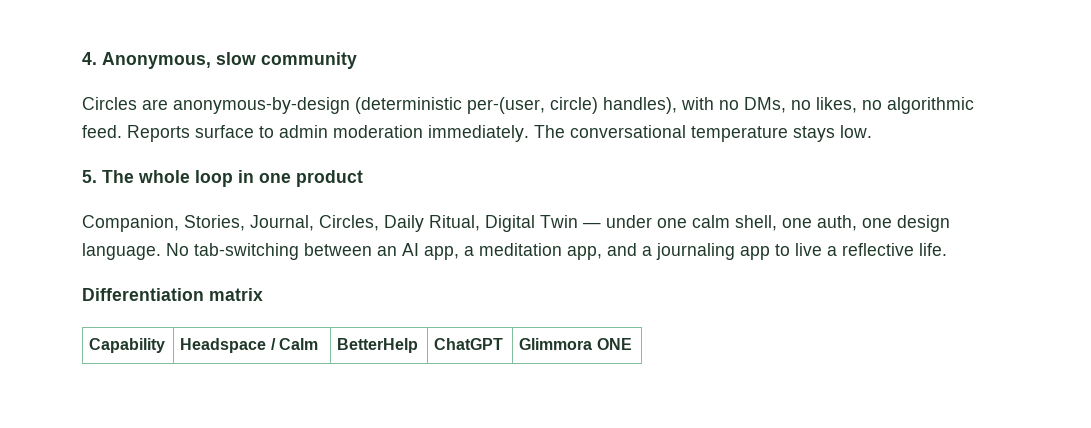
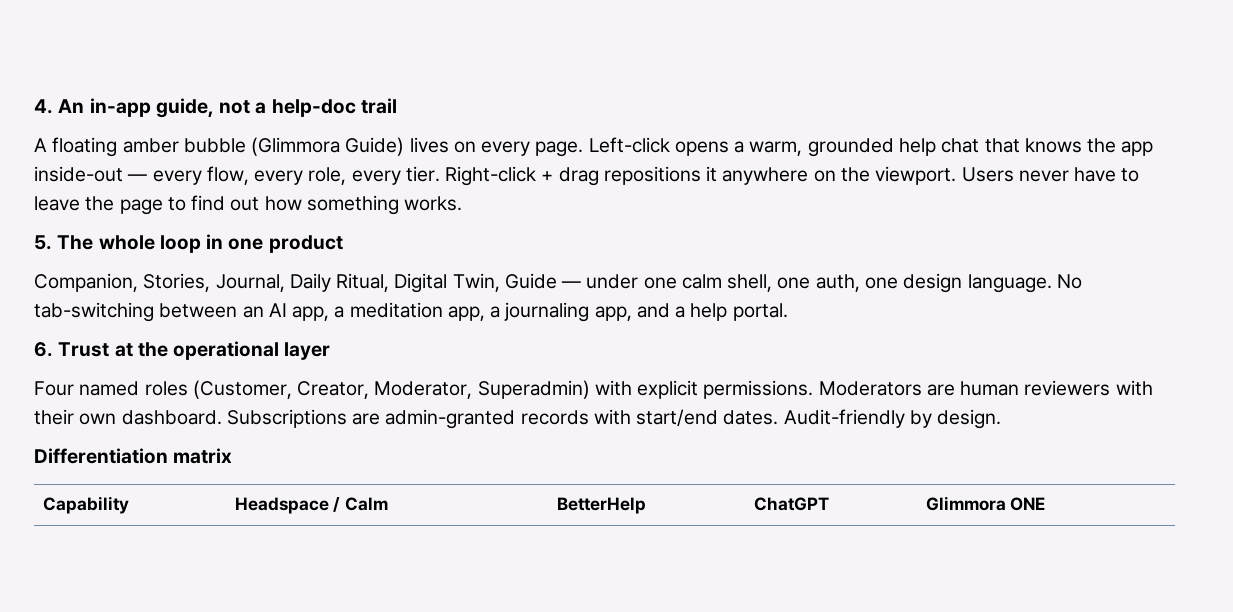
[102,52,357,69] [82,97,974,114] [82,125,872,142] Anonymous, slow community // Circles are anonymous-by-design (deterministic per-(user, circle) handles), with no DMs, no likes, no algorithmic feed. Reports surface to admin moderation immediately. The conversational temperature stays low. -> [58,98,397,118] [34,137,1154,157] [34,166,1140,186] [34,195,463,215] An in-app guide, not a help-doc trail // A floating amber bubble (Glimmora Guide) lives on every page. Left-click opens a warm, grounded help chat that knows the app inside-out — every flow, every role, every tier. Right-click + drag repositions it anywhere on the viewport. Users never have to leave the page to find out how something works.
[319,215,379,231] Circles, -> (285, 283) none
[540,215,578,228] Twin -> [452,273,557,292] Twin, Guide
[607,243,947,260] and a journaling app to live a reflective life. -> [490,302,788,322] [34,341,331,360] [34,380,1153,399] [34,409,1002,429] a journaling app, and a help portal. // 6. Trust at the operational layer // Four named roles (Customer, Creator, Moderator, Superadmin) with explicit permissions. Moderators are human reviewers with their own dashboard. Subscriptions are admin-granted records with start/end dates. Audit-friendly by design.

